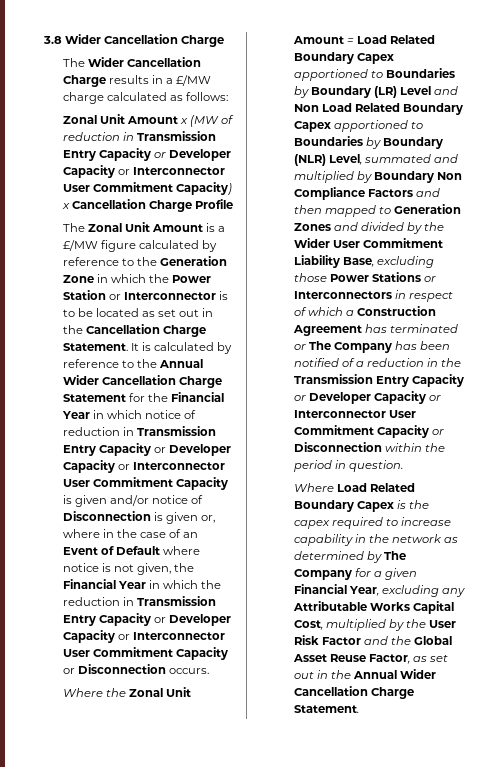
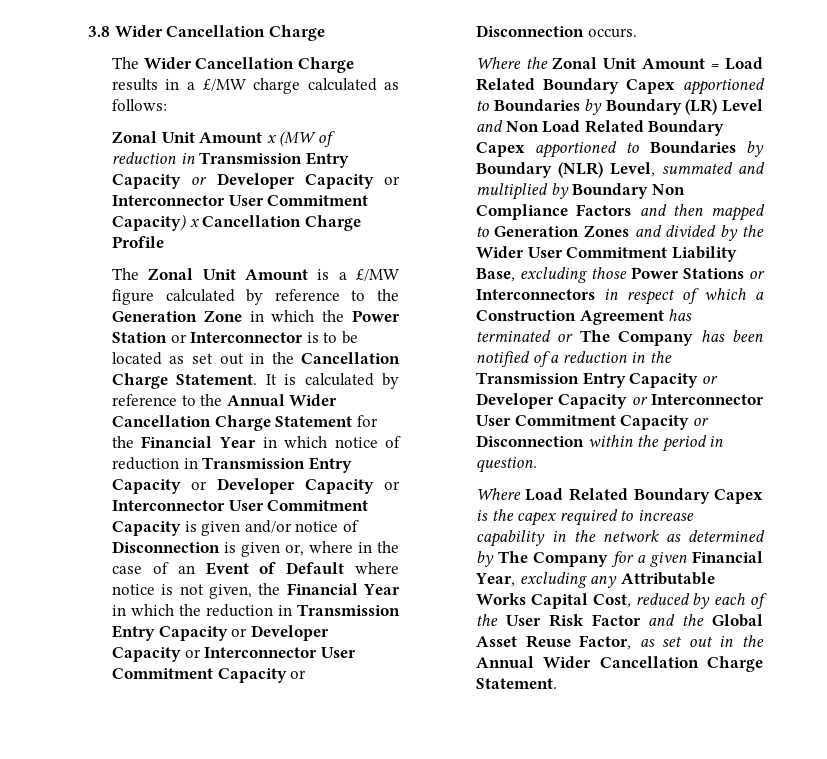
[325,619,405,631] multiplied by -> [635,593,767,609] reduced by each of

